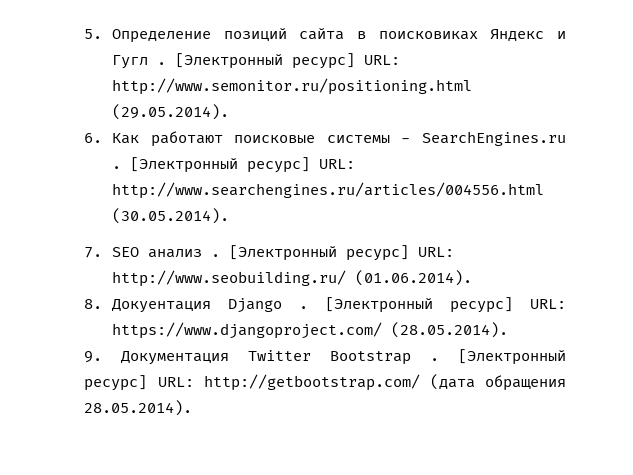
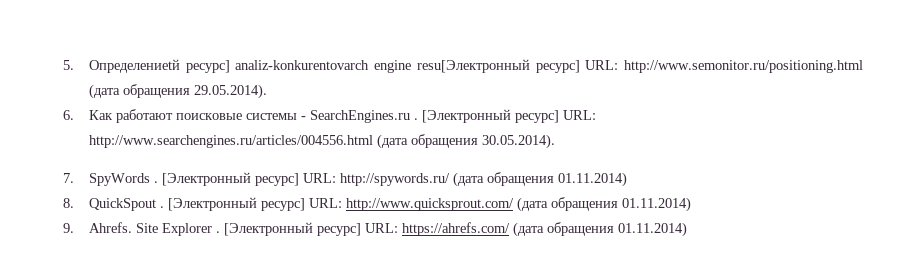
[111,28,566,43] [111,53,400,69] [111,78,472,95] [111,104,229,120] Определение позиций сайта в поисковиках Яндекс и Гугл . [Электронный ресурс] URL: http://www.semonitor.ru/positioning.html (29.05.2014). -> [88,59,864,73] [88,84,267,99] Определениеtй ресурс] analiz-konkurentovarch engine resu[Электронный ресурс] URL: http://www.semonitor.ru/positioning.html (дата обращения 29.05.2014).
[111,208,229,224] (30.05.2014). -> [376,134,555,149] (дата обращения 30.05.2014).
[111,245,454,261] [111,270,472,287] SEO анализ . [Электронный ресурс] URL: http://www.seobuilding.ru/ (01.06.2014). -> [88,172,627,187] SpyWords . [Электронный ресурс] URL: http://spywords.ru/ (дата обращения 01.11.2014)
[111,297,566,313] [111,322,508,339] [84,349,566,365] [84,374,566,391] [84,400,193,416] Докуентация Django . [Электронный ресурс] URL: https://www.djangoproject.com/ (28.05.2014). // 9. Документация Twitter Bootstrap . [Электронный ресурс] URL: http://getbootstrap.com/ (дата обращения 28.05.2014). -> [88,197,691,212] [62,222,687,237] QuickSpout . [Электронный ресурс] URL: http://www.quicksprout.com/ (дата обращения 01.11.2014) // 9. Ahrefs. Site Explorer . [Электронный ресурс] URL: https://ahrefs.com/ (дата обращения 01.11.2014)

